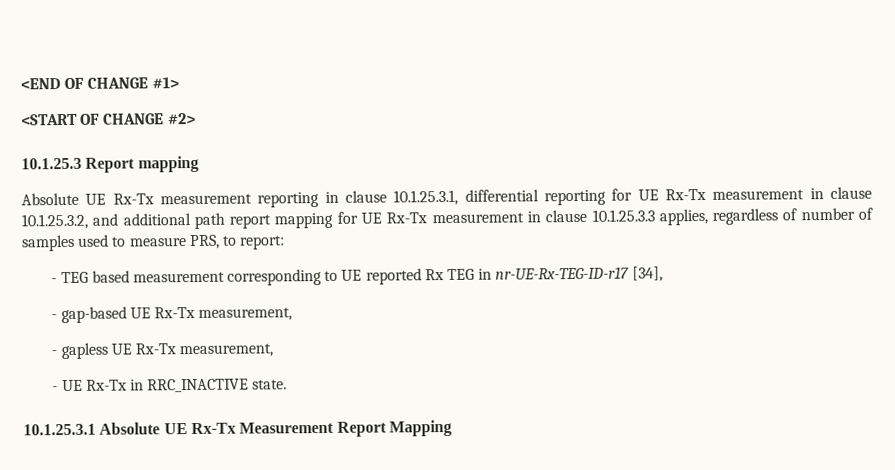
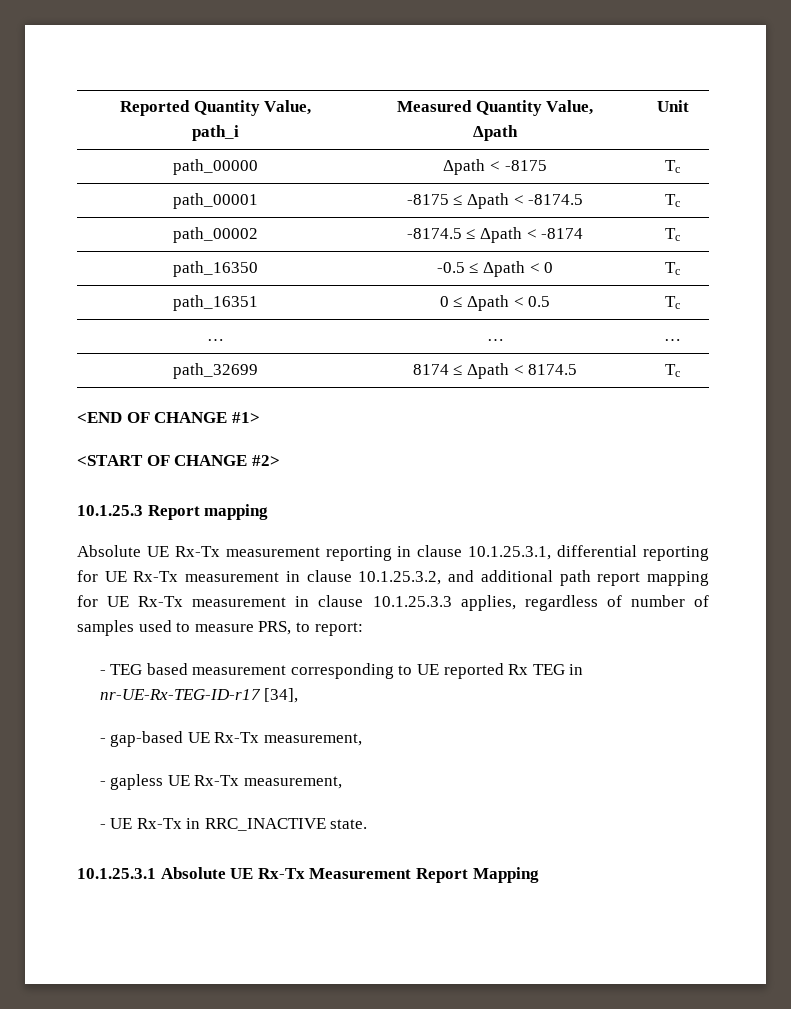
(20, 84) none -> [119,100,312,116] [192,125,239,141] [396,100,594,116] [473,125,518,141] [656,100,689,112] [173,159,258,175] [443,159,547,175] [665,160,680,173] [173,193,258,209] [406,193,584,209] [665,194,680,207] [173,227,258,243] [406,227,584,243] [665,228,680,241] [173,261,258,277] [436,261,554,277] [665,262,680,275] [173,295,258,311] [439,295,551,311] [665,296,680,309] [207,339,224,341] [486,339,504,341] [664,339,681,341] [173,363,258,379] [412,363,578,379] [665,364,680,377] Reported Quantity Value, // path_i | Measured Quantity Value, // Δpath | Unit // path_00000 | Δpath < -8175 | Tc // path_00001 | -8175 ≤ Δpath < -8174.5 | Tc // path_00002 | -8174.5 ≤ Δpath < -8174 | Tc // path_16350 | -0.5 ≤ Δpath < 0 | Tc // path_16351 | 0 ≤ Δpath < 0.5 | Tc // … | … | … // path_32699 | 8174 ≤ Δpath < 8174.5 | Tc //

